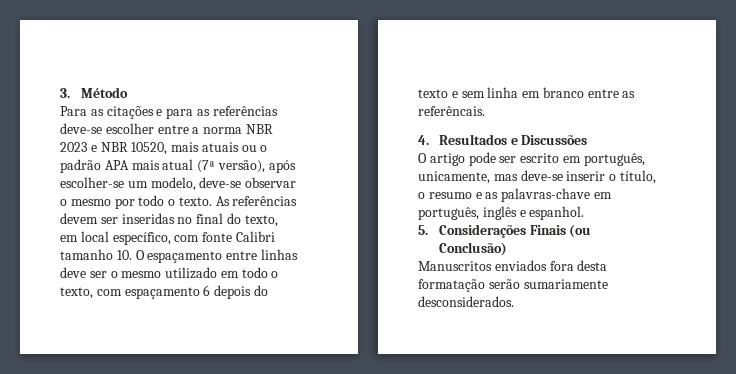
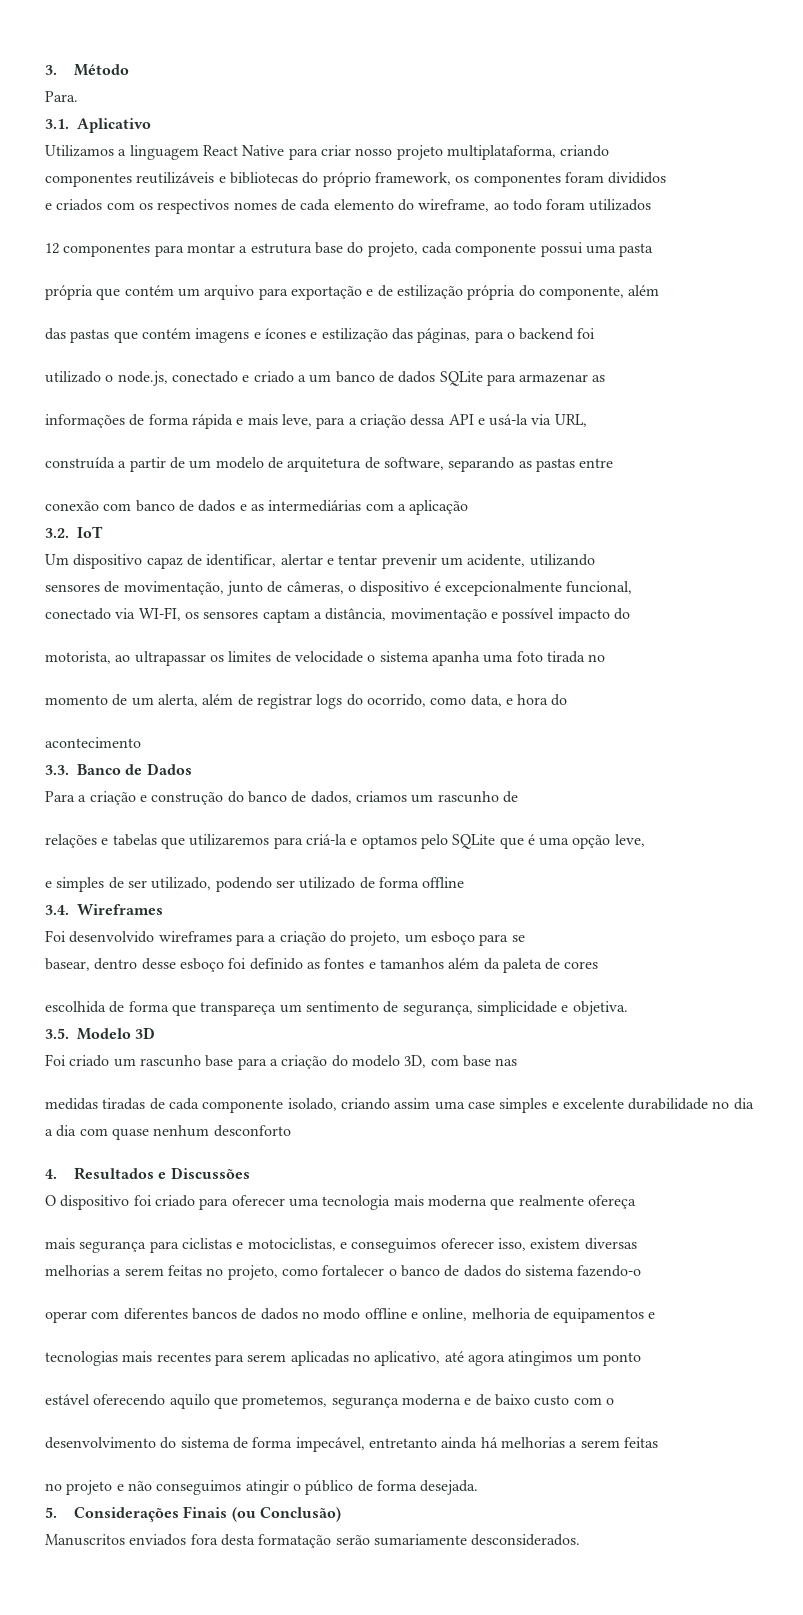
[60,106,278,119] [60,123,273,134] [60,142,268,155] [60,159,296,173] [60,177,297,191] [60,195,298,209] [60,213,278,227] [60,231,275,245] [60,249,298,263] [60,267,279,279] [60,285,268,299] [418,87,636,98] [418,106,485,116] Para as citações e para as referências deve-se escolher entre a norma NBR 2023 e NBR 10520, mais atuais ou o padrão APA mais atual (7ª versão), após escolher-se um modelo, deve-se observar o mesmo por todo o texto. As referências devem ser inseridas no final do texto, em local específico, com fonte Calibri tamanho 10. O espaçamento entre linhas deve ser o mesmo utilizado em todo o texto, com espaçamento 6 depois do texto e sem linha em branco entre as referêncais. -> [45,91,78,102] [45,118,151,133] [45,145,610,160] [45,172,667,187] [45,199,652,214] [45,242,654,257] [45,285,660,300] [45,328,596,343] [45,371,606,386] [45,414,587,429] [45,457,614,472] [45,500,469,515] [45,526,103,538] [45,554,595,569] [45,581,633,596] [45,607,630,623] [45,651,606,666] [45,694,568,709] [45,737,141,748] [45,763,192,775] [45,791,518,805] [45,834,645,849] [45,877,465,892] [45,904,163,915] [45,930,525,946] [45,958,599,973] [45,1001,628,1016] [45,1027,156,1040] [45,1054,518,1070] [45,1098,754,1113] [45,1125,291,1140] Para. // 3.1. Aplicativo // Utilizamos a linguagem React Native para criar nosso projeto multiplataforma, criando // componentes reutilizáveis e bibliotecas do próprio framework, os componentes foram divididos // e criados com os respectivos nomes de cada elemento do wireframe, ao todo foram utilizados // 12 componentes para montar a estrutura base do projeto, cada componente possui uma pasta // própria que contém um arquivo para exportação e de estilização própria do componente, além // das pastas que contém imagens e ícones e estilização das páginas, para o backend foi // utilizado o node.js, conectado e criado a um banco de dados SQLite para armazenar as // informações de forma rápida e mais leve, para a criação dessa API e usá-la via URL, // construída a partir de um modelo de arquitetura de software, separando as pastas entre // conexão com banco de dados e as intermediárias com a aplicação // 3.2. IoT // Um dispositivo capaz de identificar, alertar e tentar prevenir um acidente, utilizando // sensores de movimentação, junto de câmeras, o dispositivo é excepcionalmente funcional, // conectado via WI-FI, os sensores captam a distância, movimentação e possível impacto do // motorista, ao ultrapassar os limites de velocidade o sistema apanha uma foto tirada no // momento de um alerta, além de registrar logs do ocorrido, como data, e hora do // acontecimento // 3.3. Banco de Dados // Para a criação e construção do banco de dados, criamos um rascunho de // relações e tabelas que utilizaremos para criá-la e optamos pelo SQLite que é uma opção leve, // e simples de ser utilizado, podendo ser utilizado de forma offline // 3.4. Wireframes // Foi desenvolvido wireframes para a criação do projeto, um esboço para se // basear, dentro desse esboço foi definido as fontes e tamanhos além da paleta de cores // escolhida de forma que transpareça um sentimento de segurança, simplicidade e objetiva. // 3.5. Modelo 3D // Foi criado um rascunho base para a criação do modelo 3D, com base nas // medidas tiradas de cada componente isolado, criando assim uma case simples e excelente durabilidade no dia a dia com quase nenhum desconforto
[429,152,645,166] [418,170,656,184] [418,188,612,202] [418,206,585,220] artigo pode ser escrito em português, unicamente, mas deve-se inserir o título, o resumo e as palavras-chave em português, inglês e espanhol. -> [60,1195,636,1210] [45,1238,637,1253] [45,1265,642,1280] [45,1308,656,1323] [45,1351,641,1366] [45,1394,614,1409] [45,1437,658,1452] [45,1480,479,1495] dispositivo foi criado para oferecer uma tecnologia mais moderna que realmente ofereça // mais segurança para ciclistas e motociclistas, e conseguimos oferecer isso, existem diversas // melhorias a serem feitas no projeto, como fortalecer o banco de dados do sistema fazendo-o // operar com diferentes bancos de dados no modo offline e online, melhoria de equipamentos e // tecnologias mais recentes para serem aplicadas no aplicativo, até agora atingimos um ponto // estável oferecendo aquilo que prometemos, segurança moderna e de baixo custo com o // desenvolvimento do sistema de forma impecável, entretanto ainda há melhorias a serem feitas // no projeto e não conseguimos atingir o público de forma desejada.

